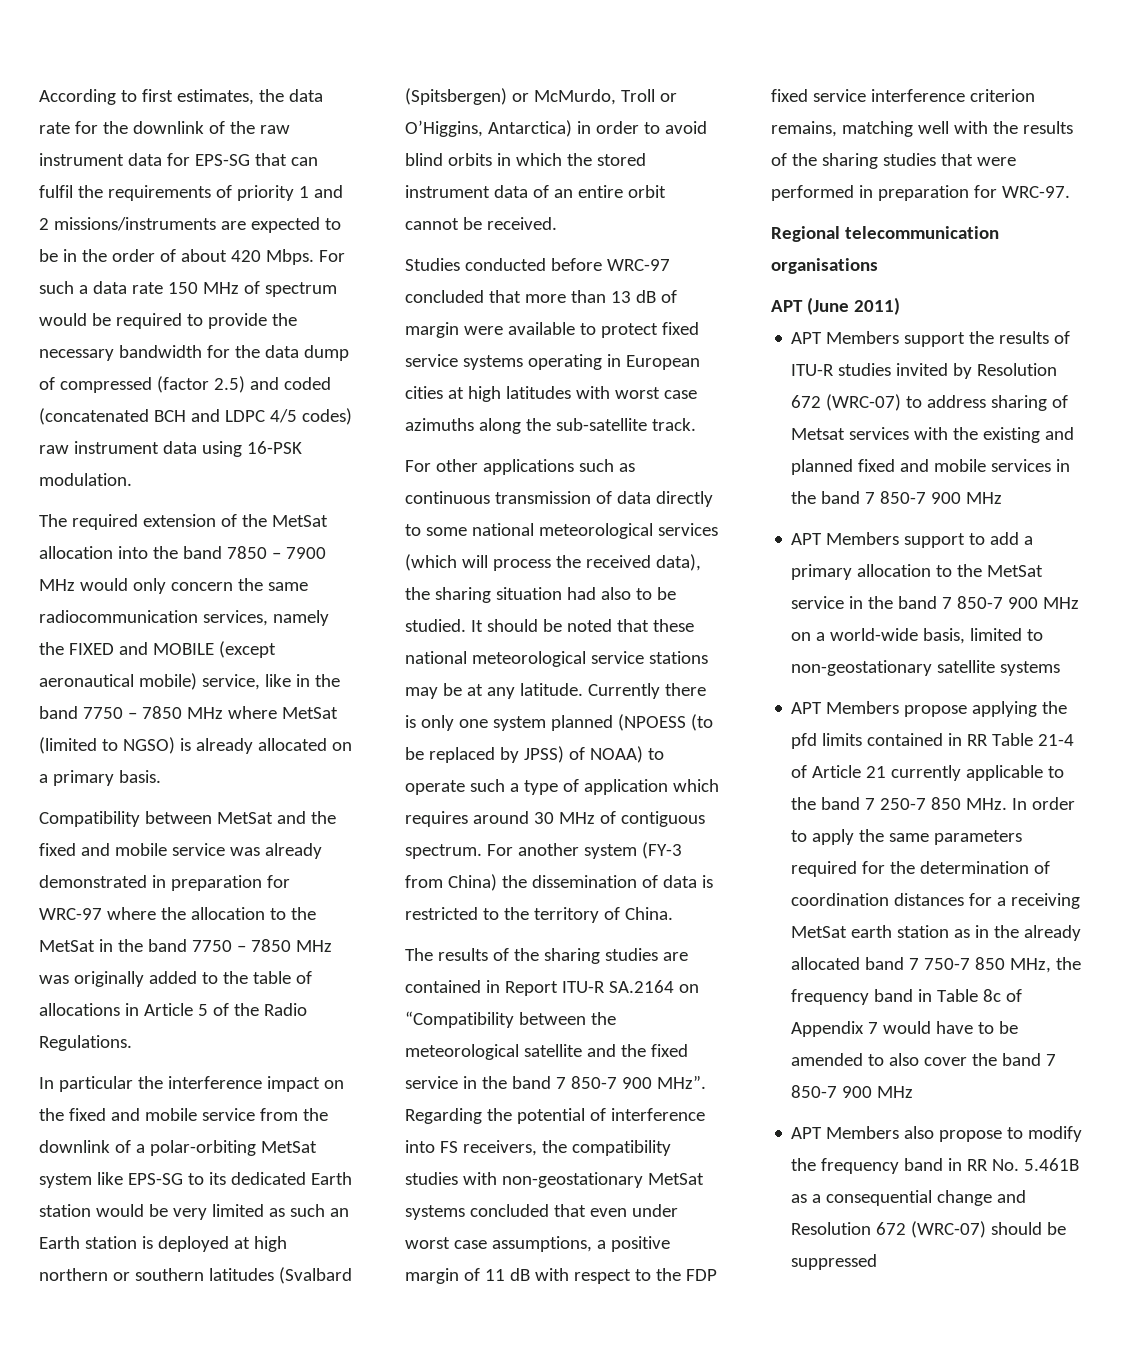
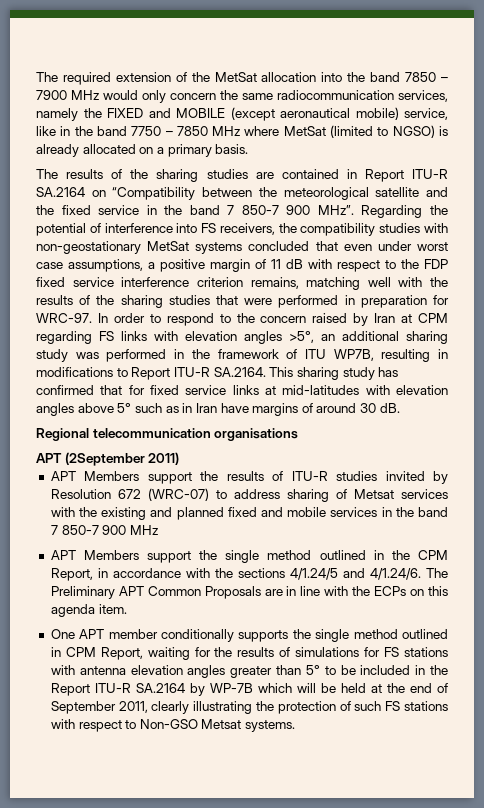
[39,89,323,105] [39,121,290,134] [39,153,318,166] [39,185,343,201] [39,217,341,233] [39,249,345,265] [39,281,337,297] [39,313,297,329] [39,345,349,361] [39,376,331,393] [39,408,352,425] [39,441,302,457] [39,473,132,486] According to first estimates, the data rate for the downlink of the raw instrument data for EPS-SG that can fulfil the requirements of priority 1 and 2 missions/instruments are expected to be in the order of about 420 Mbps. For such a data rate 150 MHz of spectrum would be required to provide the necessary bandwidth for the data dump of compressed (factor 2.5) and coded (concatenated BCH and LDPC 4/5 codes) raw instrument data using 16-PSK modulation. // -> (36, 77) none
[39,811,336,827] [39,843,322,859] [39,875,290,891] [39,907,316,920] [39,939,332,952] [39,971,312,987] [39,1003,307,1016] [39,1035,132,1051] [39,1076,344,1092] [39,1108,328,1121] [39,1140,317,1156] [39,1172,352,1188] [39,1204,349,1220] [39,1236,287,1252] [39,1267,352,1284] [405,88,677,105] [405,120,707,137] [405,153,646,166] [405,185,666,198] [405,217,557,230] [405,258,670,271] [405,290,677,303] [405,322,699,338] [405,354,700,370] [405,386,697,402] [405,418,696,434] [405,459,635,475] [405,491,713,507] [405,523,718,539] [405,554,701,571] [405,587,676,603] [405,619,694,632] [405,651,708,667] [405,683,706,699] [405,714,713,731] [405,746,664,763] [405,779,719,795] [405,811,705,827] [405,842,682,859] [405,874,713,891] [405,907,673,923] // Compatibility between MetSat and the fixed and mobile service was already demonstrated in preparation for WRC-97 where the allocation to the MetSat in the band 7750 – 7850 MHz was originally added to the table of allocations in Article 5 of the Radio Regulations. // In particular the interference impact on the fixed and mobile service from the downlink of a polar-orbiting MetSat system like EPS-SG to its dedicated Earth station would be very limited as such an Earth station is deployed at high northern or southern latitudes (Svalbard (Spitsbergen) or McMurdo, Troll or O’Higgins, Antarctica) in order to avoid blind orbits in which the stored instrument data of an entire orbit cannot be received. // Studies conducted before WRC-97 concluded that more than 13 dB of margin were available to protect fixed service systems operating in European cities at high latitudes with worst case azimuths along the sub-satellite track. // For other applications such as continuous transmission of data directly to some national meteorological services (which will process the received data), the sharing situation had also to be studied. It should be noted that these national meteorological service stations may be at any latitude. Currently there is only one system planned (NPOESS (to be replaced by JPSS) of NOAA) to operate such a type of application which requires around 30 MHz of contiguous spectrum. For another system (FY-3 from China) the dissemination of data is restricted to the territory of China. -> (249, 149) none
(1070, 192) none -> [97,313,449,326] [36,331,448,344] [36,349,448,362] [36,367,399,380] [36,385,448,395] [36,403,400,416] In order to respond to the concern raised by Iran at CPM regarding FS links with elevation angles >5°, an additional sharing study was performed in the framework of ITU WP7B, resulting in modifications to Report ITU-R SA.2164. This sharing study has confirmed that for fixed service links at mid-latitudes with elevation angles above 5° such as in Iran have margins of around 30 dB.
[806,297,849,315] (June -> [64,452,145,466] (2September
[969,532,1034,545] [791,564,1044,580] [791,596,1080,609] [791,628,1044,644] [791,660,1061,676] [791,701,1068,717] [791,733,1075,749] [791,765,1065,781] [791,797,1076,810] [791,829,1023,845] [791,861,1051,877] [791,893,1081,909] [791,925,1082,941] [791,957,1082,973] [791,989,1023,1005] [791,1021,1019,1037] [791,1053,1057,1066] [791,1085,914,1098] [791,1126,1083,1142] [791,1158,1080,1174] [791,1190,1027,1206] [791,1221,1067,1238] [791,1254,878,1270] to add a primary allocation to the MetSat service in the band 7 850-7 900 MHz on a world-wide basis, limited to non-geostationary satellite systems // APT Members propose applying the pfd limits contained in RR Table 21-4 of Article 21 currently applicable to the band 7 250-7 850 MHz. In order to apply the same parameters required for the determination of coordination distances for a receiving MetSat earth station as in the already allocated band 7 750-7 850 MHz, the frequency band in Table 8c of Appendix 7 would have to be amended to also cover the band 7 850-7 900 MHz // APT Members also propose to modify the frequency band in RR No. 5.461B as a consequential change and Resolution 672 (WRC-07) should be suppressed -> [199,550,448,563] [50,568,448,581] [50,586,448,599] [50,604,127,617] [50,629,448,642] [50,647,448,660] [50,665,448,678] [50,683,448,696] [50,701,448,714] [50,719,296,732] the single method outlined in the CPM Report, in accordance with the sections 4/1.24/5 and 4/1.24/6. The Preliminary APT Common Proposals are in line with the ECPs on this agenda item. // One APT member conditionally supports the single method outlined in CPM Report, waiting for the results of simulations for FS stations with antenna elevation angles greater than 5° to be included in the Report ITU-R SA.2164 by WP-7B which will be held at the end of September 2011, clearly illustrating the protection of such FS stations with respect to Non-GSO Metsat systems.

